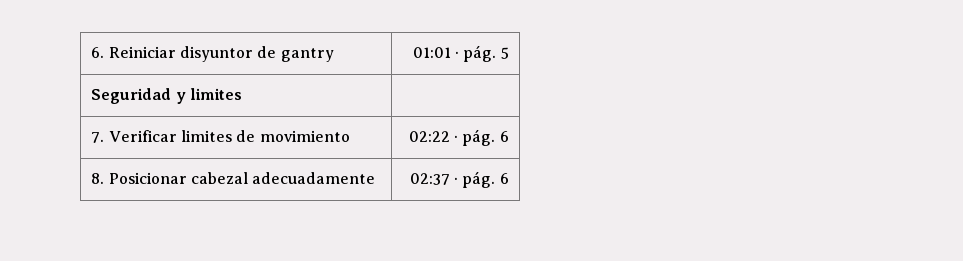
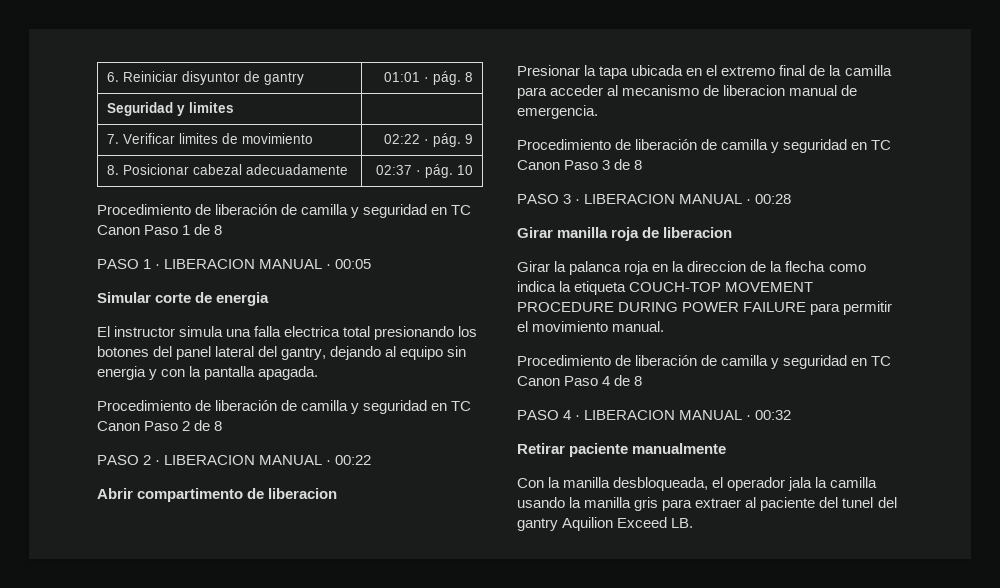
[500,47,509,59] 5 -> [464,72,473,82] 8
[499,131,509,142] 6 -> [464,134,473,144] 9
[499,173,509,184] 6 -> [456,165,473,175] [97,204,472,218] [97,224,223,235] [97,259,372,269] [97,292,270,306] [97,326,478,340] [97,346,467,360] [97,366,319,380] [97,400,472,414] [97,420,223,431] [97,455,372,465] [97,488,338,502] [517,65,892,79] [517,85,858,99] [517,105,598,119] [517,139,892,153] [517,159,643,170] [517,194,792,204] [517,227,733,241] [517,261,866,275] [517,281,814,295] [517,301,893,315] [517,321,665,332] [517,355,892,369] [517,375,643,386] [517,410,792,420] [517,443,727,457] [517,477,878,491] [517,497,897,511] [517,517,694,531] 10 // Procedimiento de liberación de camilla y seguridad en TC Canon Paso 1 de 8 // PASO 1 · LIBERACION MANUAL · 00:05 // Simular corte de energia // El instructor simula una falla electrica total presionando los botones del panel lateral del gantry, dejando al equipo sin energia y con la pantalla apagada. // Procedimiento de liberación de camilla y seguridad en TC Canon Paso 2 de 8 // PASO 2 · LIBERACION MANUAL · 00:22 // Abrir compartimento de liberacion // Presionar la tapa ubicada en el extremo final de la camilla para acceder al mecanismo de liberacion manual de emergencia. // Procedimiento de liberación de camilla y seguridad en TC Canon Paso 3 de 8 // PASO 3 · LIBERACION MANUAL · 00:28 // Girar manilla roja de liberacion // Girar la palanca roja en la direccion de la flecha como indica la etiqueta COUCH-TOP MOVEMENT PROCEDURE DURING POWER FAILURE para permitir el movimiento manual. // Procedimiento de liberación de camilla y seguridad en TC Canon Paso 4 de 8 // PASO 4 · LIBERACION MANUAL · 00:32 // Retirar paciente manualmente // Con la manilla desbloqueada, el operador jala la camilla usando la manilla gris para extraer al paciente del tunel del gantry Aquilion Exceed LB.

